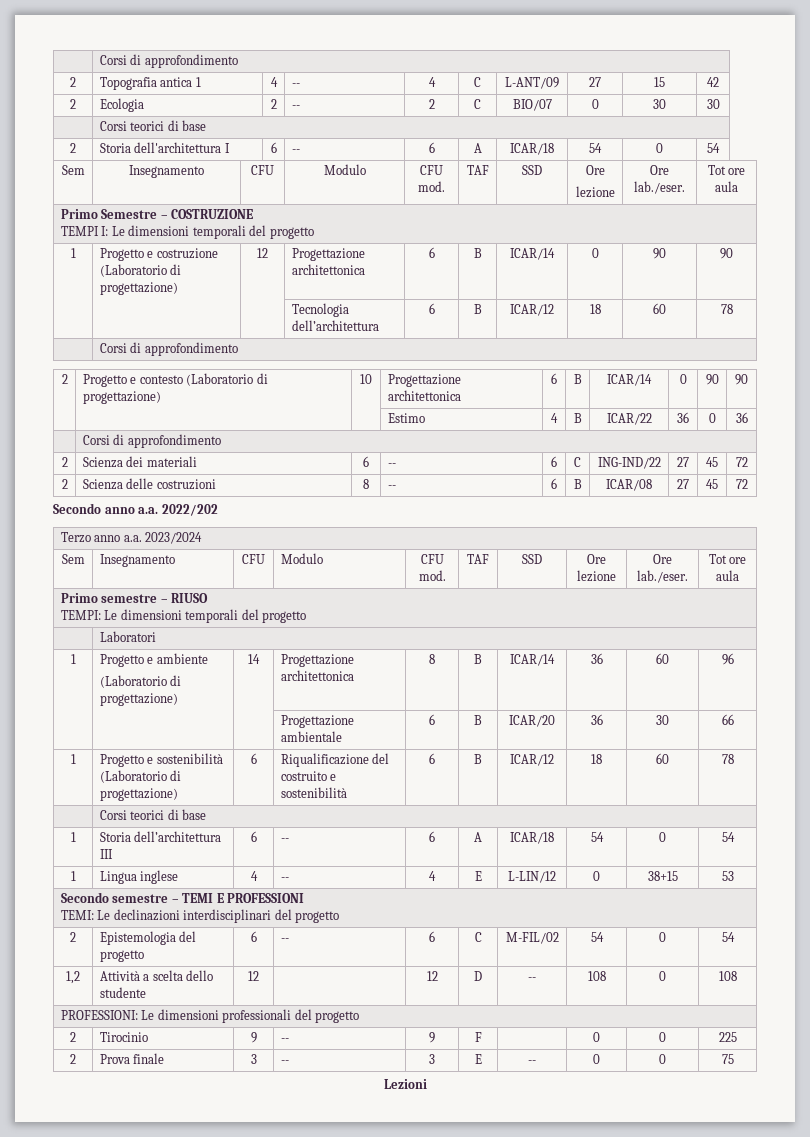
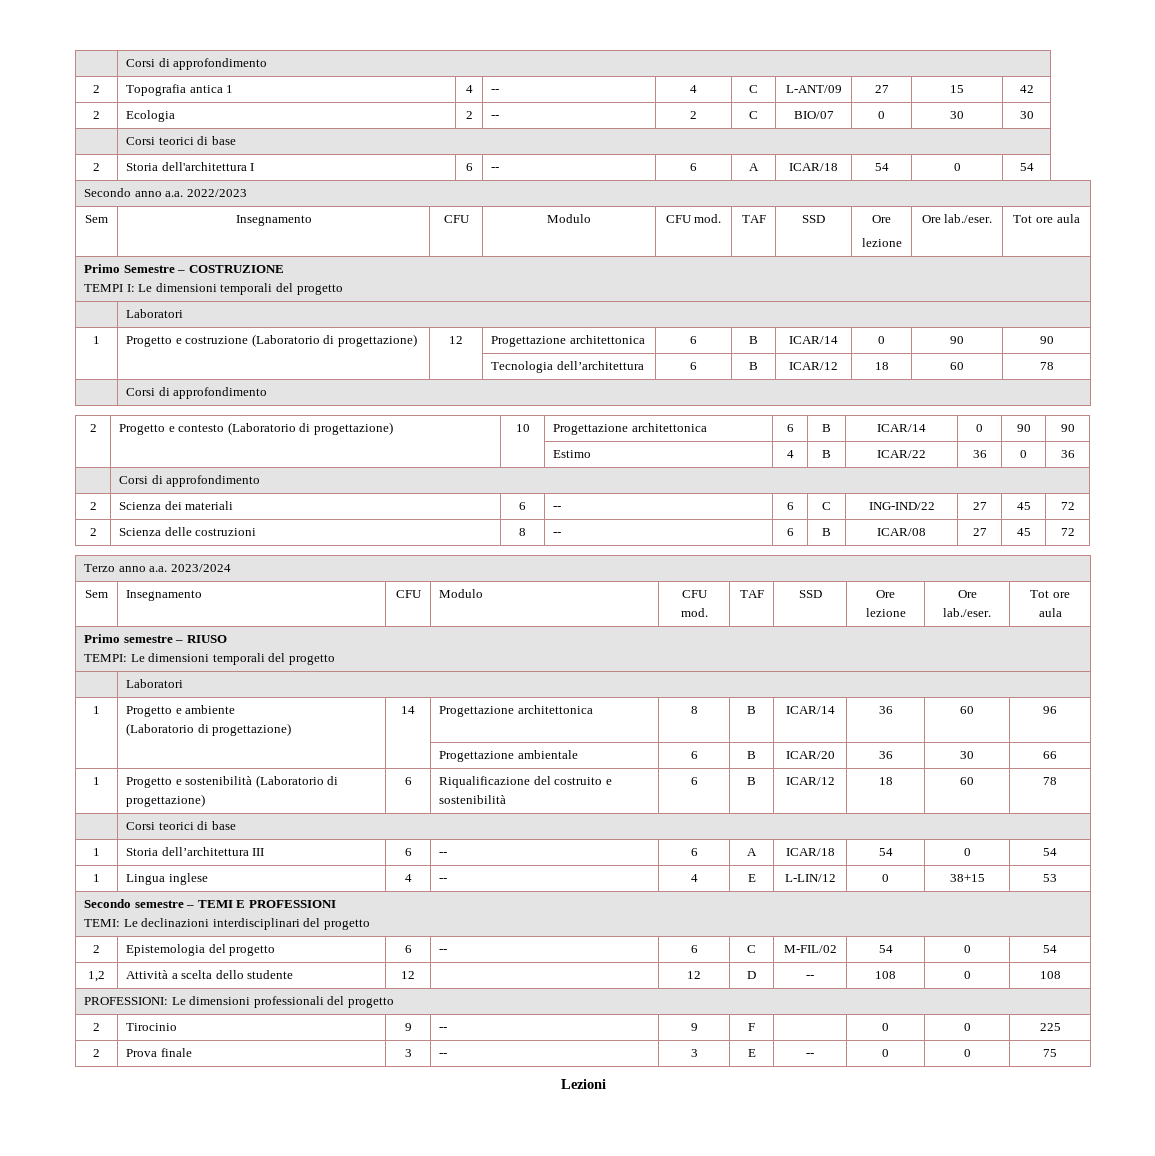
(720, 148) none -> [84,188,247,197] // Secondo anno a.a. 2022/2023
(314, 233) none -> [126,309,184,318] // | Laboratori
[53,503,218,516] // Secondo anno a.a. 2022/202 -> (1075, 532) none

